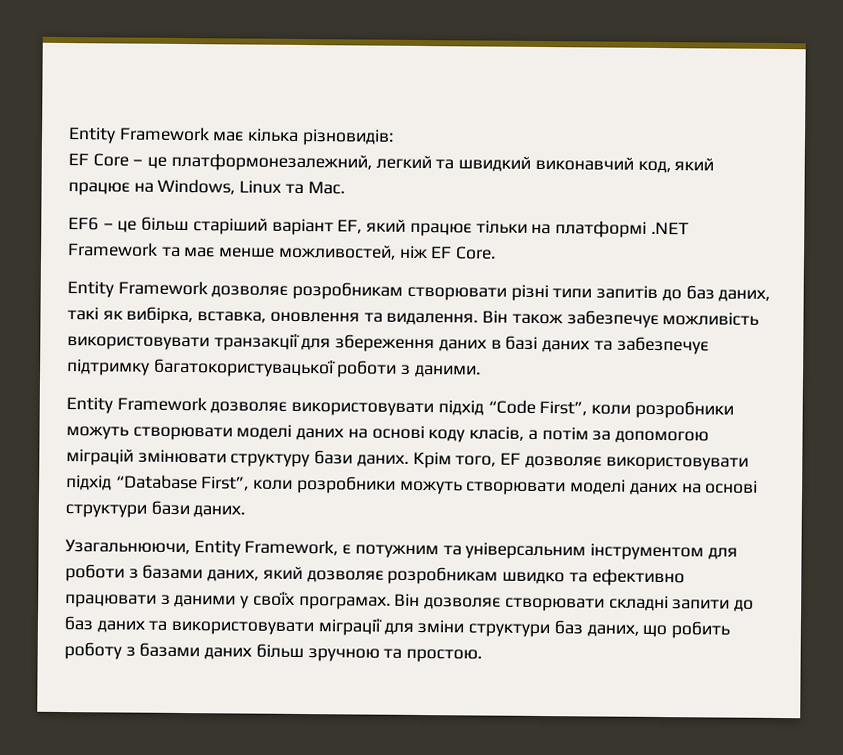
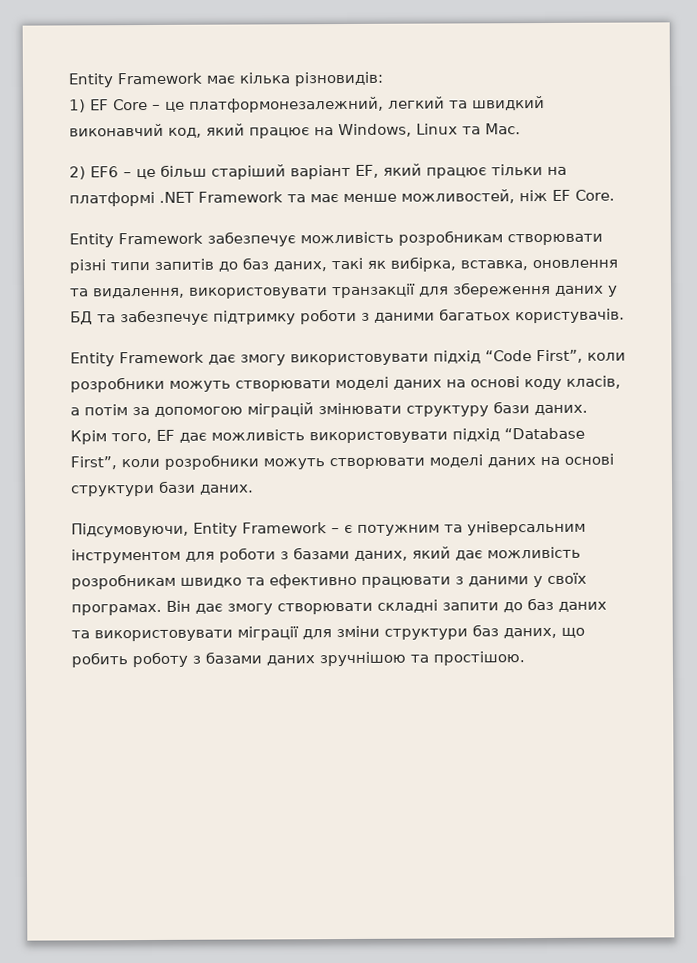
(394, 137) none -> [69,99,86,113] 1)
(345, 188) none -> [69,166,86,180] 2)
[211,285,289,298] дозволяє -> [206,231,394,247] забезпечує можливість
[386,310,760,328] видалення. Він також забезпечує можливість -> [93,287,185,299] видалення,
[490,335,591,353] в базі даних -> [608,285,618,297] [70,311,93,325] у БД
[153,358,481,378] [66,396,288,414] багатокористувацької роботи з даними. // Entity Framework дозволяє -> [300,308,625,325] [70,351,286,367] роботи з даними багатьох користувачів. // Entity Framework дає змогу
[524,455,602,469] дозволяє -> [179,429,305,443] дає можливість
[65,539,339,557] Узагальнюючи, Entity Framework, -> [71,522,340,538] Підсумовуючи, Entity Framework –
[306,570,384,583] дозволяє -> [455,546,581,561] дає можливість
[424,597,502,610] дозволяє -> [195,603,273,615] дає змогу
[255,643,483,663] більш зручною та простою. -> [319,651,525,667] зручнішою та простішою.

